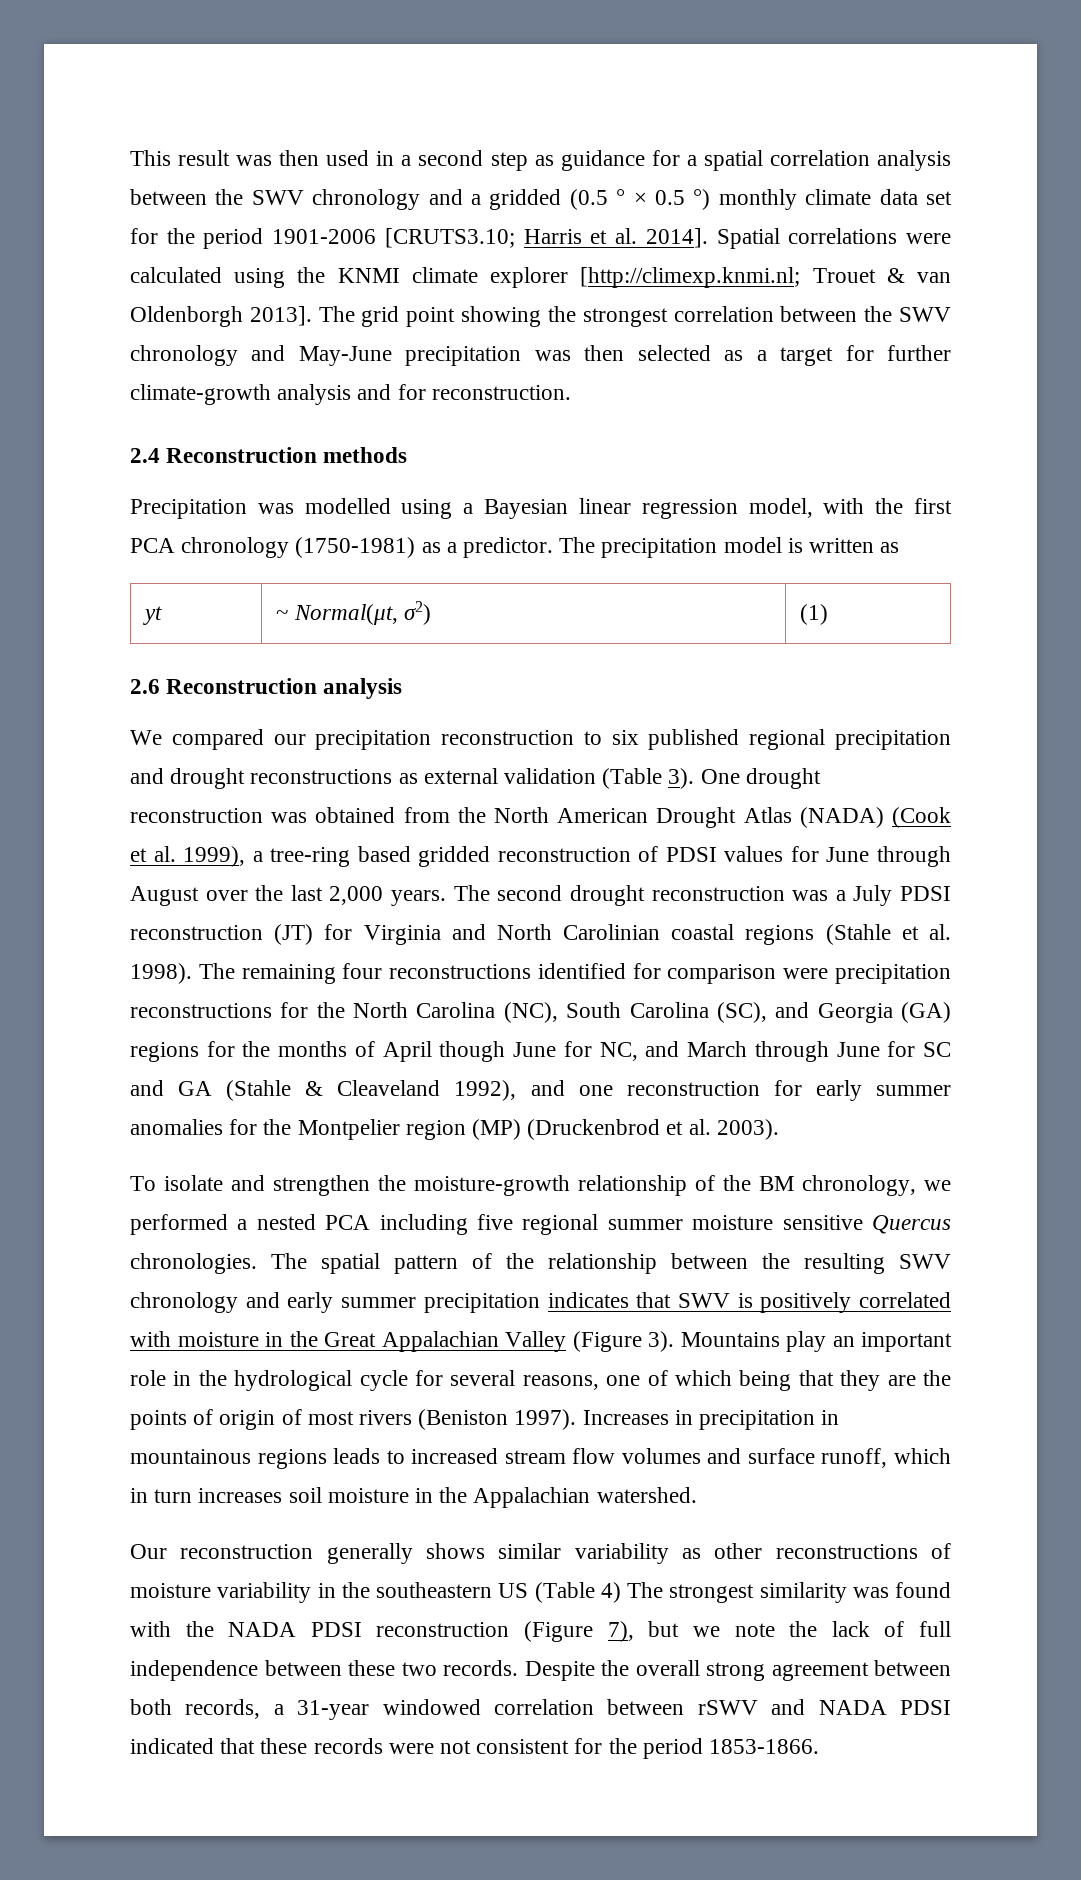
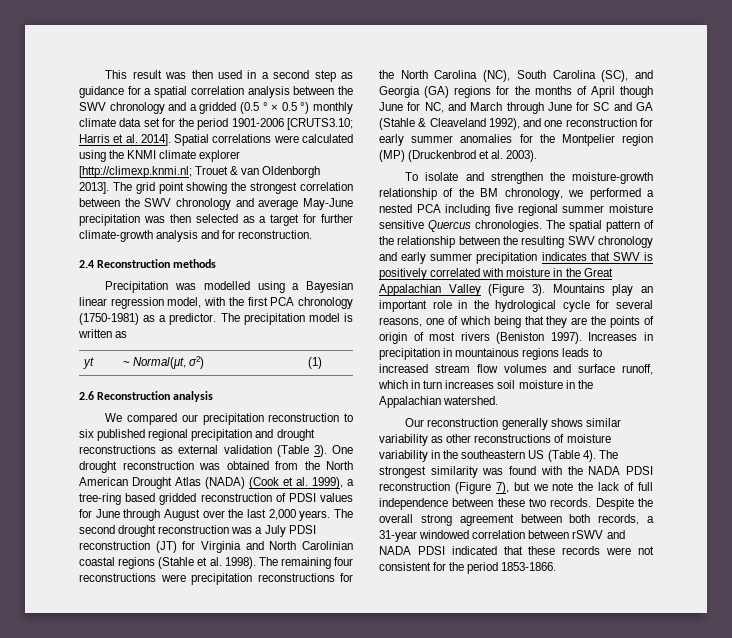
(286, 353) none -> [258,199,299,210] average
[537,963,777,984] identified for comparison -> (156, 577) none
[600,1582,621,1603] 4) -> [582,450,596,462] 4).

